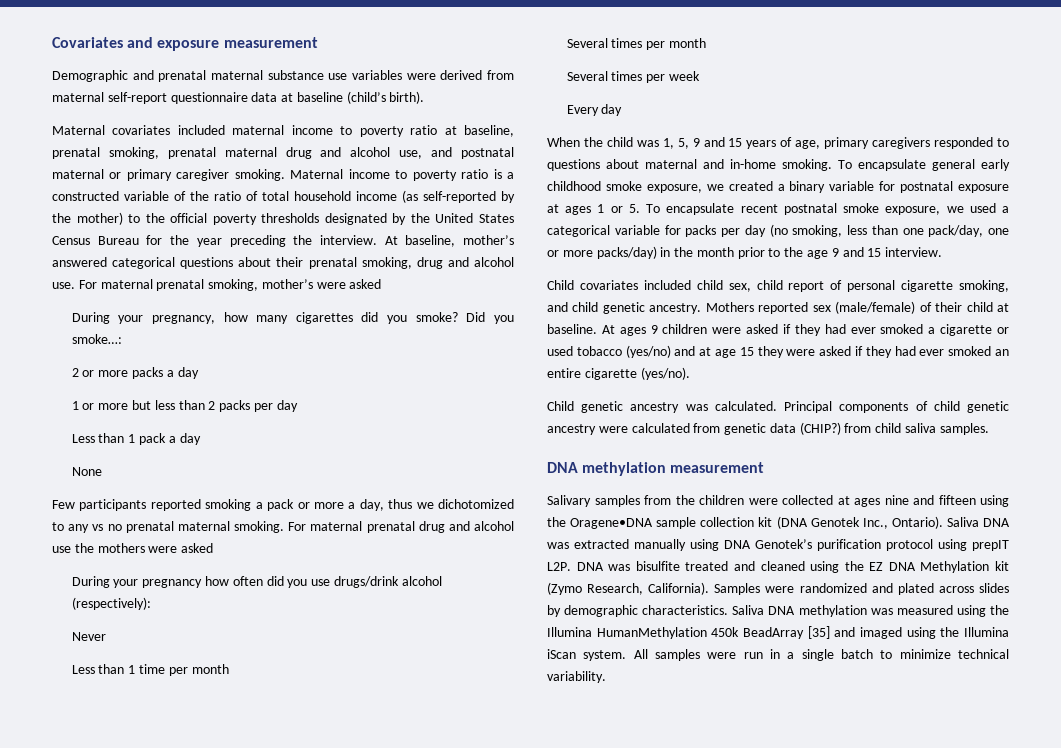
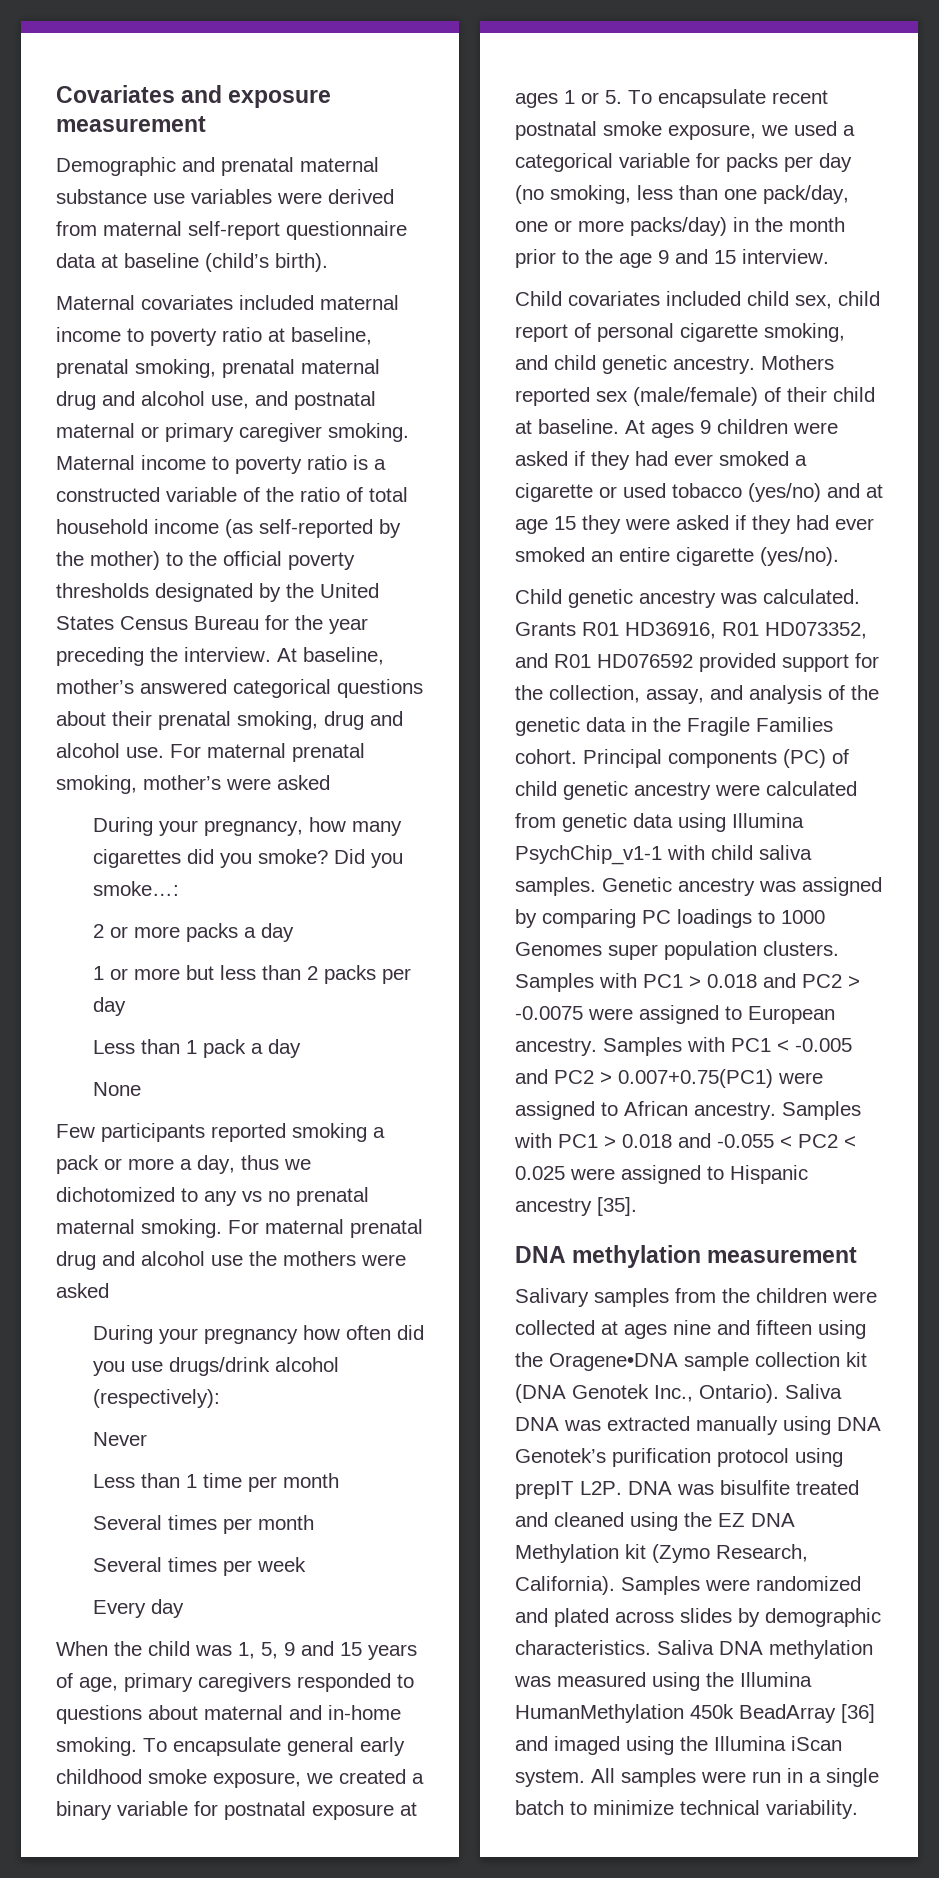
(777, 406) none -> [515,622,867,639] [515,653,879,672] [515,685,879,704] [515,717,833,736] [515,749,577,764] Grants R01 HD36916, R01 HD073352, and R01 HD076592 provided support for the collection, assay, and analysis of the genetic data in the Fragile Families cohort.
(909, 407) none -> [783,749,826,768] (PC)
[799,422,872,435] (CHIP?) from -> [678,813,804,832] [515,845,705,865] using Illumina PsychChip_v1-1 with
(989, 429) none -> [602,877,882,896] [515,909,825,928] [515,941,839,960] [515,973,860,992] [515,1005,835,1024] [515,1037,852,1056] [515,1069,823,1088] [515,1101,861,1120] [514,1133,856,1148] [515,1165,808,1184] [515,1197,637,1216] Genetic ancestry was assigned by comparing PC loadings to 1000 Genomes super population clusters. Samples with PC1 > 0.018 and PC2 > -0.0075 were assigned to European ancestry. Samples with PC1 < -0.005 and PC2 > 0.007+0.75(PC1) were assigned to African ancestry. Samples with PC1 > 0.018 and -0.055 < PC2 < 0.025 were assigned to Hispanic ancestry [35].
[807,626,830,639] [35] -> [841,1704,875,1723] [36]

